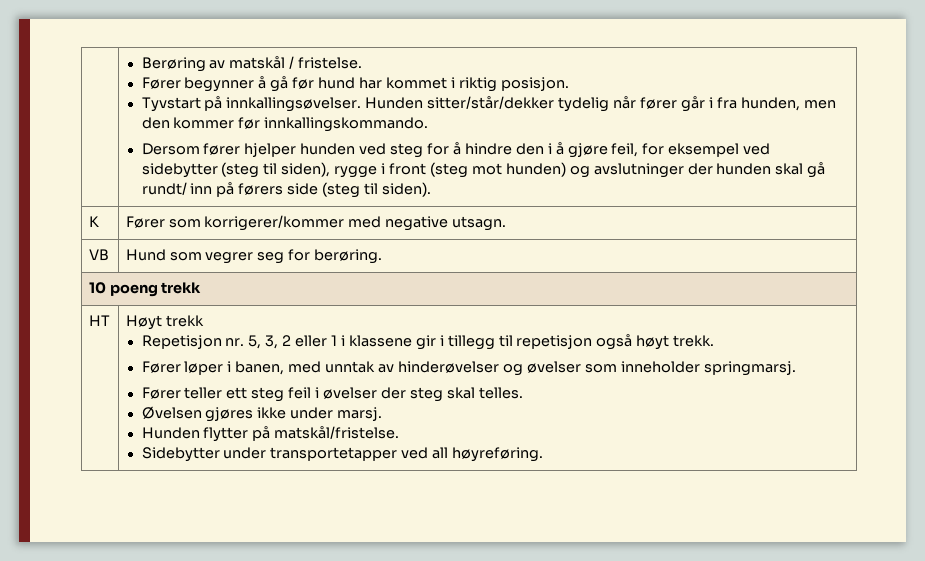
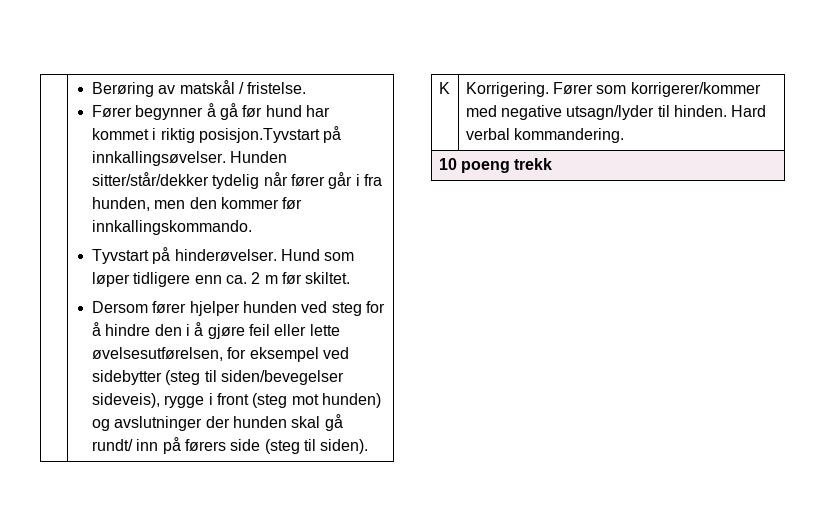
[500,77,569,91] [141,97,201,112] posisjon. // Tyvstart -> [199,128,321,143] posisjon.Tyvstart
(429, 124) none -> [92,247,355,264] [92,272,351,287] // Tyvstart på hinderøvelser. Hund som løper tidligere enn ca. 2 m før skiltet.
[611,143,639,157] feil, -> [249,324,340,336] [92,347,224,361] feil eller lette øvelsesutførelsen,
[281,162,331,177] siden), -> [221,370,345,385] [92,393,161,408] siden/bevegelser sideveis),
(99, 221) none -> [465,82,549,97] Korrigering.
[452,216,507,231] [88,249,109,261] [125,249,383,264] [88,282,202,297] [88,315,110,326] [125,315,204,330] [141,334,715,350] [141,361,796,376] [141,387,523,402] [141,406,383,422] [141,426,400,442] [141,447,544,462] utsagn. // VB | Hund som vegrer seg for berøring. // 10 poeng trekk // HT | Høyt trekk // Repetisjon nr. 5, 3, 2 eller 1 i klassene gir i tillegg til repetisjon også høyt trekk. // Fører løper i banen, med unntak av hinderøvelser og øvelser som inneholder springmarsj. // Fører teller ett steg feil i øvelser der steg skal telles. // Øvelsen gjøres ikke under marsj. // Hunden flytter på matskål/fristelse. // Sidebytter under transportetapper ved all høyreføring. -> [566,105,767,120] [465,128,624,143] [438,158,553,173] utsagn/lyder til hinden. Hard verbal kommandering. // 10 poeng trekk

